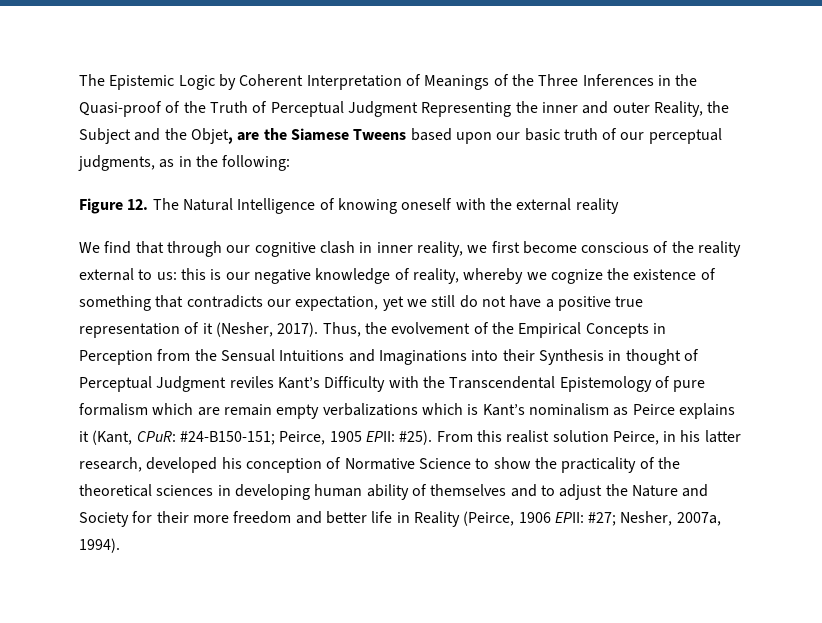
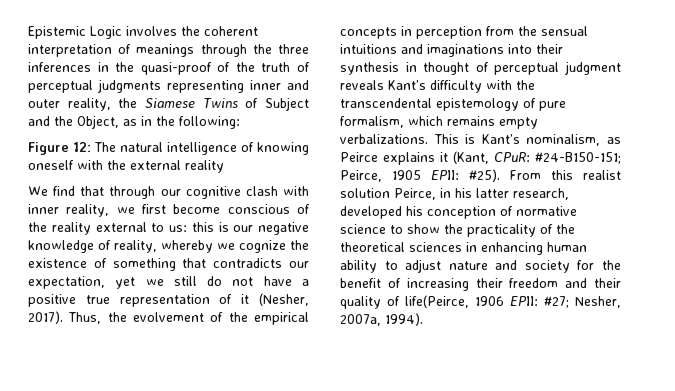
[79,74,105,86] The -> (28, 32) none
[218,74,698,90] [79,101,730,117] [79,128,722,144] [78,155,155,171] by Coherent Interpretation of Meanings of the Three Inferences in the Quasi-proof of the Truth of Perceptual Judgment Representing the inner and outer Reality, the Subject and the Objet, are the Siamese Tweens based upon our basic truth of our perceptual judgments, -> [126,26,258,36] [28,44,309,57] [28,62,310,75] [28,79,309,93] [28,97,309,111] [28,115,119,129] involves the coherent interpretation of meanings through the three inferences in the quasi-proof of the truth of perceptual judgments representing inner and outer reality, the Siamese Twins of Subject and the Object,
[127,198,316,214] 12. The Natural Intelligence -> [73,142,237,155] 12: The natural intelligence
[359,242,373,253] in -> [283,186,309,196] with
[518,322,666,338] [79,349,467,365] Empirical Concepts in Perception from the Sensual Intuitions and Imaginations -> [254,312,309,325] [340,26,588,39] [340,44,504,57] empirical concepts in perception from the sensual intuitions and imaginations
[538,349,604,365] Synthesis -> [340,62,399,75] synthesis
[79,376,706,392] [79,403,463,419] Perceptual Judgment reviles Kant’s Difficulty with the Transcendental Epistemology of pure formalism which are remain empty verbalizations which -> [494,61,621,75] [340,80,535,93] [340,98,566,111] [340,116,538,129] [340,134,459,144] perceptual judgment reveals Kant’s difficulty with the transcendental epistemology of pure formalism, which remains empty verbalizations. This
[528,403,609,416] nominalism -> [526,134,601,146] nominalism,
[344,458,471,470] Normative Science -> [516,206,577,216] [340,224,386,234] normative science
[234,484,310,500] developing -> [481,242,543,255] enhancing
[411,484,709,500] [79,511,515,527] of themselves and to adjust the Nature and Society for their more freedom and better life in Reality (Peirce, -> [384,259,621,273] [340,278,621,291] [340,295,469,309] to adjust nature and society for the benefit of increasing their freedom and their quality of life(Peirce,

